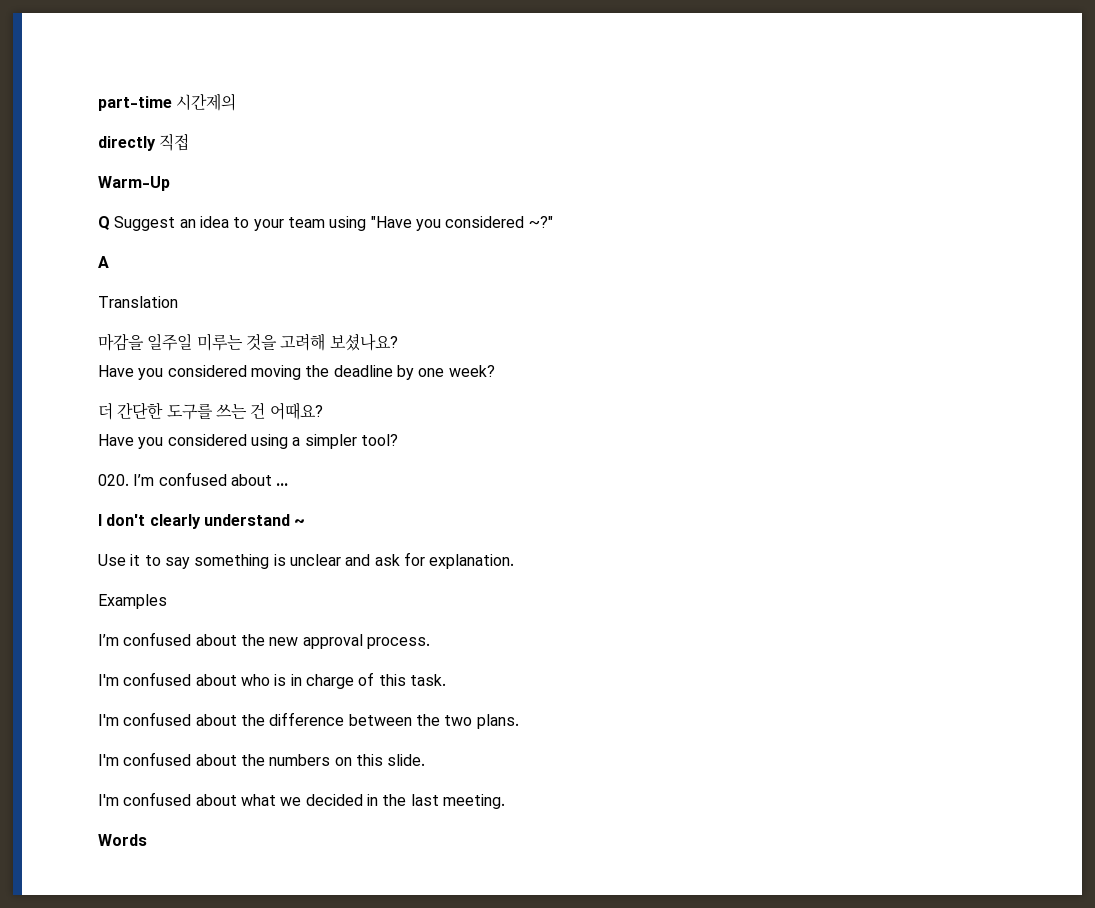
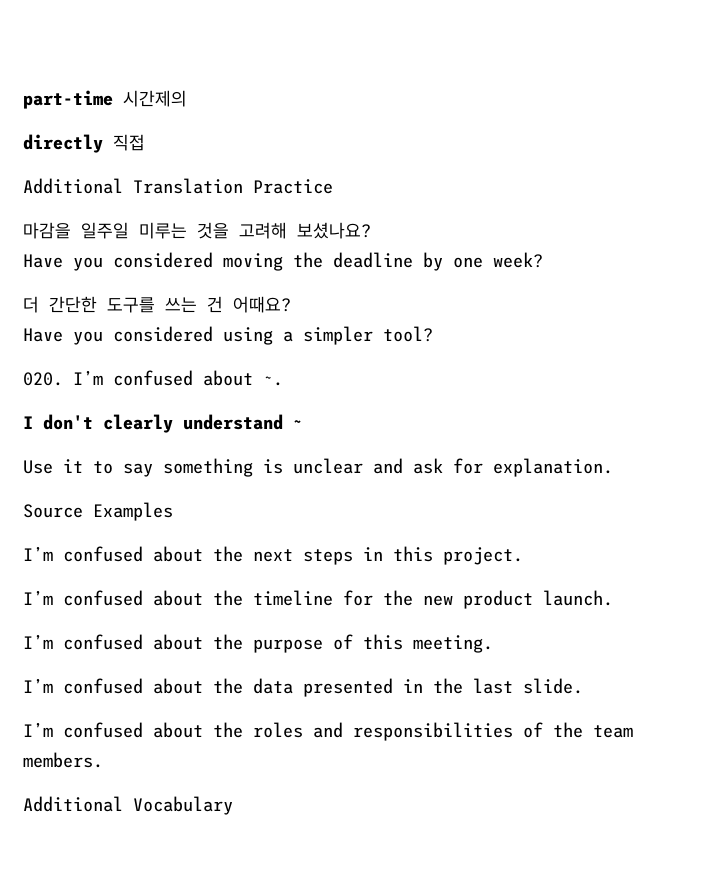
[98,176,170,191] [98,216,553,231] [98,256,109,268] Warm-Up // Q Suggest an idea to your team using "Have you considered ~?" // A // -> [23,178,123,194] Additional
(178, 302) none -> [253,179,333,194] Practice
[276,483,289,486] ... -> [263,376,283,386] ~.
(515, 561) none -> [23,504,83,518] Source
[269,634,430,649] [98,672,446,689] [98,712,519,729] [98,752,426,766] [98,792,505,809] [98,834,147,846] new approval process. // I'm confused about who is in charge of this task. // I'm confused about the difference between the two plans. // I'm confused about the numbers on this slide. // I'm confused about what we decided in the last meeting. // Words -> [253,546,523,565] [23,590,613,609] [23,634,493,653] [23,678,583,697] [23,722,633,741] [23,752,103,768] [23,796,233,815] next steps in this project. // I’m confused about the timeline for the new product launch. // I’m confused about the purpose of this meeting. // I’m confused about the data presented in the last slide. // I’m confused about the roles and responsibilities of the team members. // Additional Vocabulary

